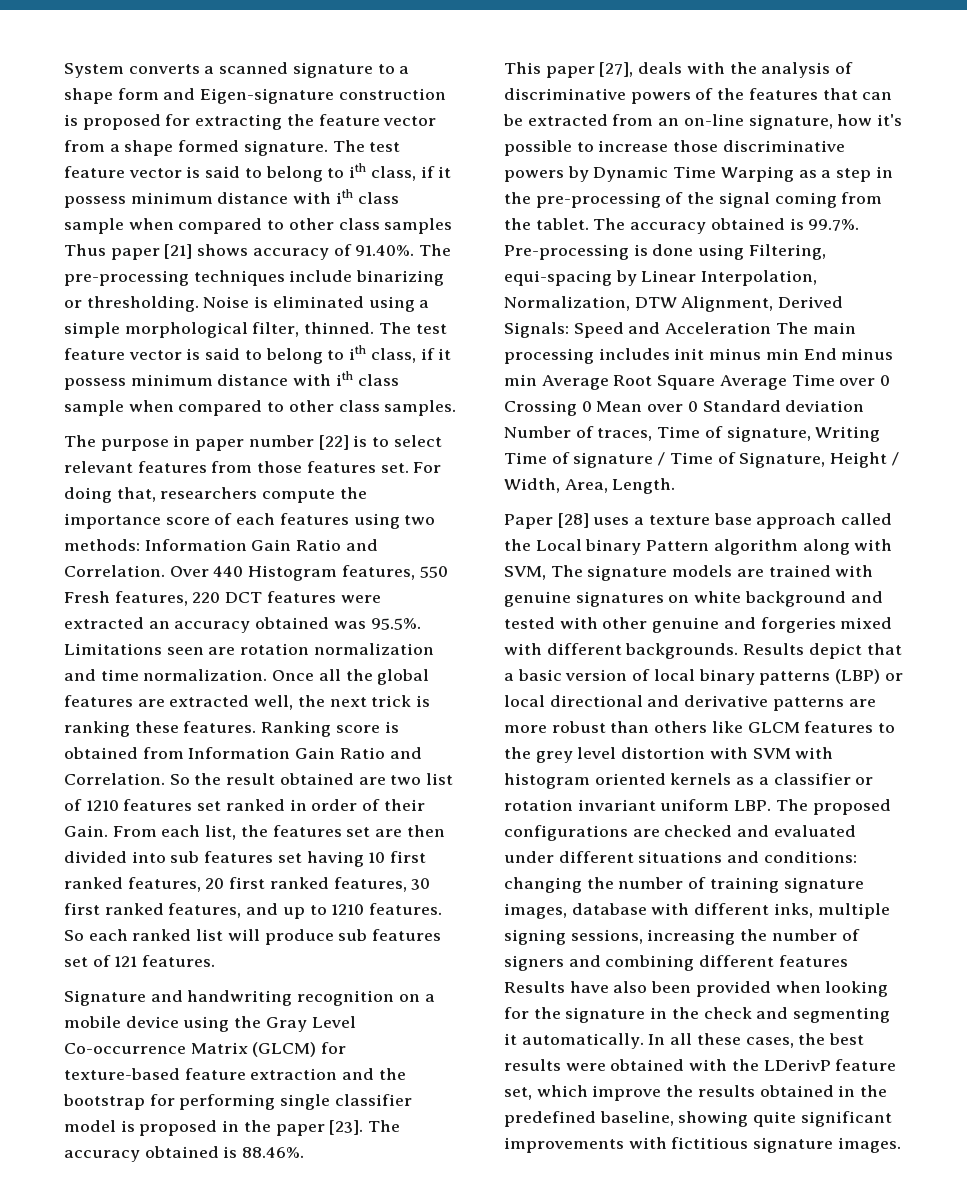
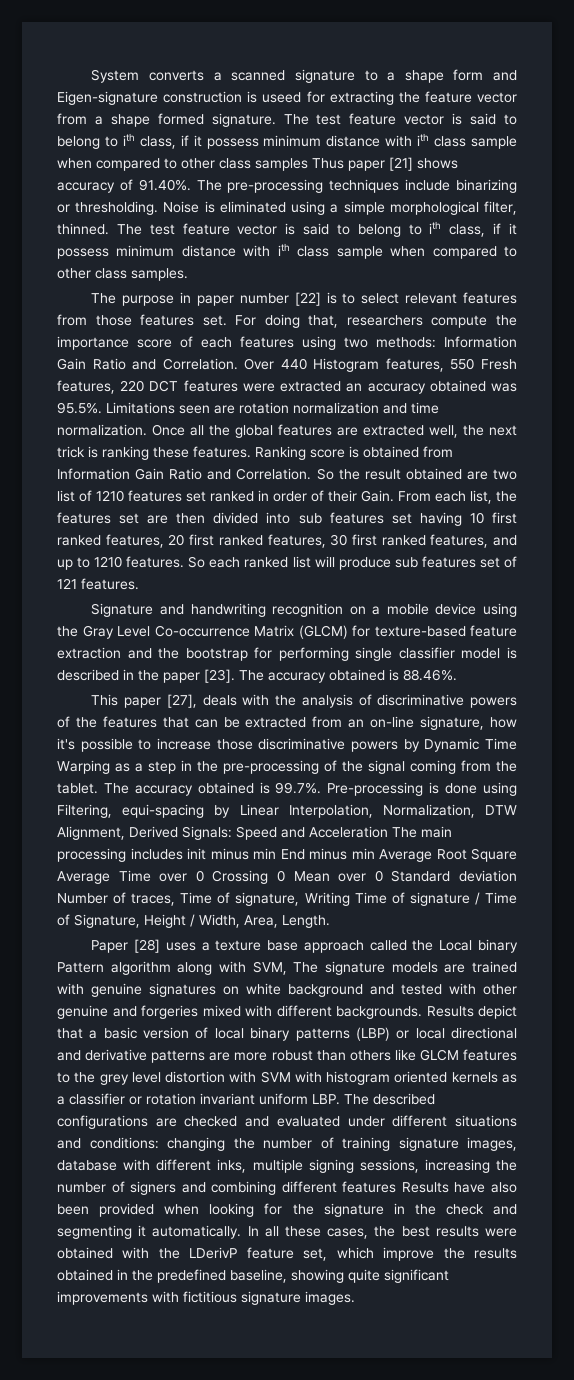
[82,114,161,130] proposed -> [262,92,302,103] useed
[139,1120,218,1136] proposed -> [57,669,119,681] described
[812,799,891,815] proposed -> [373,1093,435,1105] described

